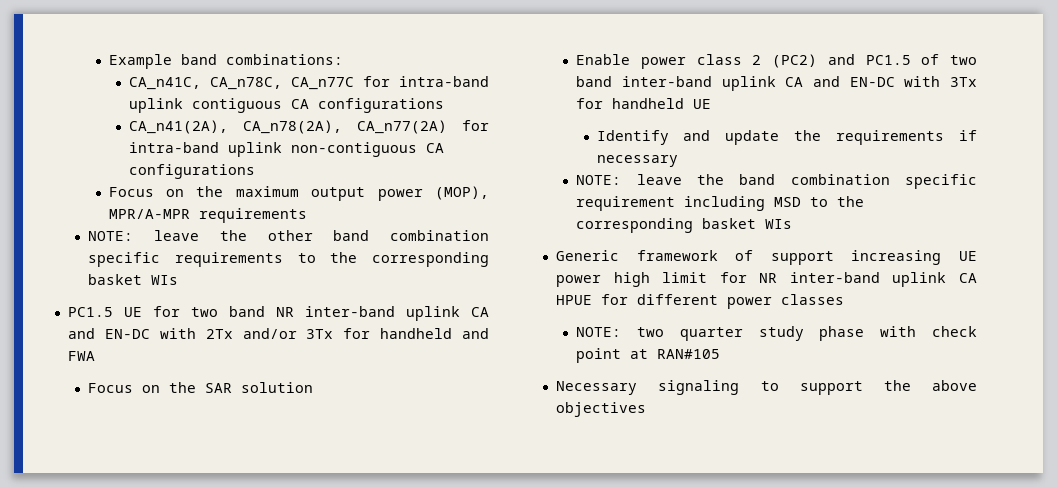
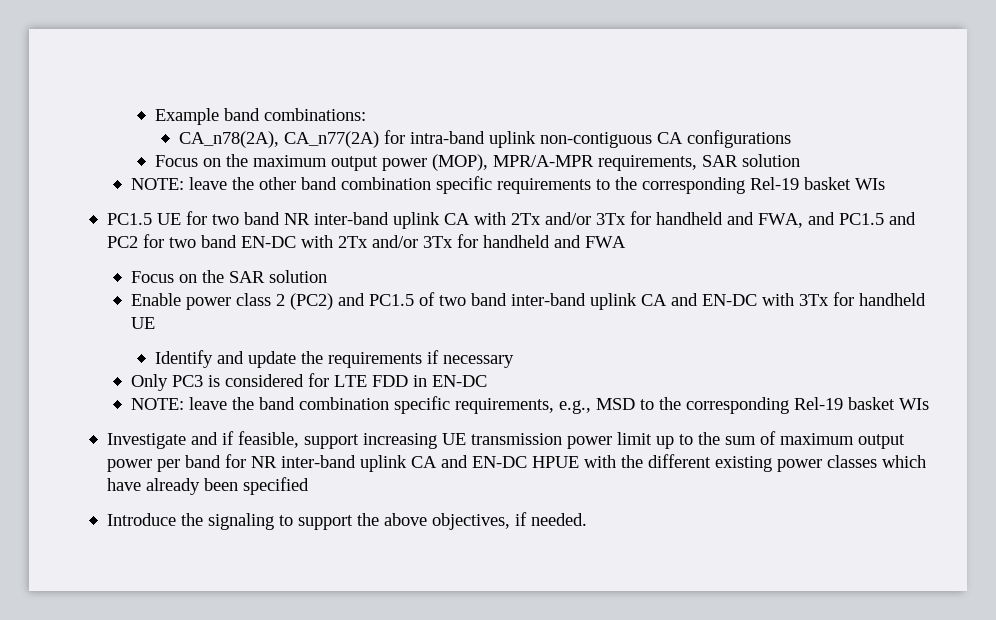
[128,76,489,90] [128,98,444,113] [128,120,228,134] CA_n41C, CA_n78C, CA_n77C for intra-band uplink contiguous CA configurations // CA_n41(2A), -> (366, 114) none
[198,208,307,223] requirements -> [597,154,800,171] requirements, SAR solution
(489, 259) none -> [749,177,799,190] Rel-19
[68,328,96,339] and -> [473,211,916,228] [106,234,237,248] with 2Tx and/or 3Tx for handheld and FWA, and PC1.5 and PC2 for two band
(678, 161) none -> [130,373,487,391] // Only PC3 is considered for LTE FDD in EN-DC
[576,196,766,211] requirement including -> [454,398,591,414] requirements, e.g.,
[702,218,793,229] [556,250,977,265] [556,272,708,287] basket WIs // Generic framework of support increasing UE power high limit -> [793,397,929,410] [106,431,905,449] [106,455,221,472] Rel-19 basket WIs // Investigate and if feasible, support increasing UE transmission power limit up to the sum of maximum output power per band
[556,294,845,309] [576,326,977,341] [576,348,721,363] [556,381,638,395] HPUE for different power classes // NOTE: two quarter study phase with check point at RAN#105 // Necessary -> [440,454,926,472] [106,477,309,495] [106,513,203,526] and EN-DC HPUE with the different existing power classes which have already been specified // Introduce the
[556,402,647,417] objectives -> [431,512,587,530] objectives, if needed.

